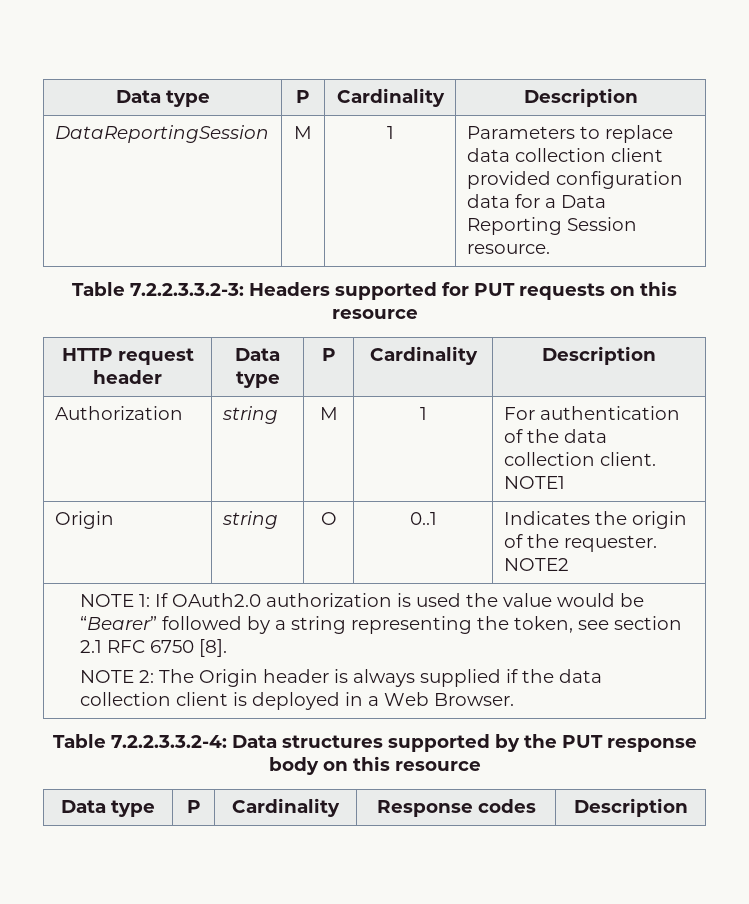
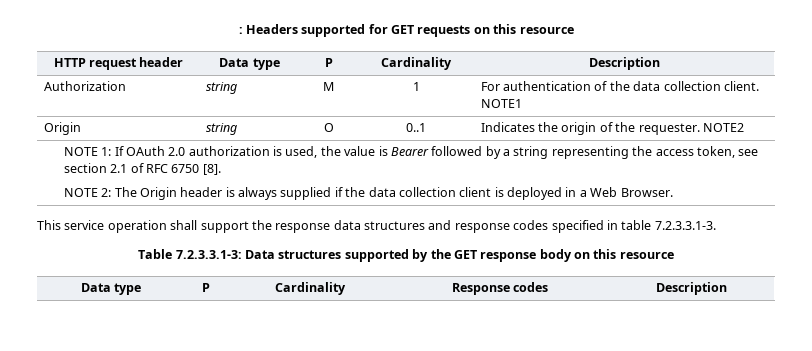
[115,90,210,107] [296,90,310,103] [336,88,445,107] [523,88,638,107] [54,125,269,143] [294,126,312,139] [386,126,394,139] [466,125,673,143] [466,148,663,162] [466,171,683,189] [466,194,606,208] [466,217,637,235] [466,244,550,254] [72,282,244,296] Data type | P | Cardinality | Description // DataReportingSession | M | 1 | Parameters to replace data collection client provided configuration data for a Data Reporting Session resource. // Table 7.2.2.3.3.2-3: -> [238,27,243,34] :
[474,283,515,296] PUT -> [391,25,414,34] GET
[171,593,261,607] OAuth2.0 -> [125,146,186,156] OAuth 2.0
[415,593,461,607] used -> [285,146,318,158] used,
[556,593,644,607] [79,616,157,630] would be “Bearer” -> [378,146,429,156] is Bearer
(509, 623) none -> [655,149,694,156] access
(102, 646) none -> [130,163,144,173] of
[52,734,227,748] // Table 7.2.2.3.3.2-4: -> [37,220,716,233] [138,249,242,259] // This service operation shall support the response data structures and response codes specified in table 7.2.3.3.1-3. // Table 7.2.3.3.1-3:
[561,735,603,748] PUT -> [453,250,477,259] GET

